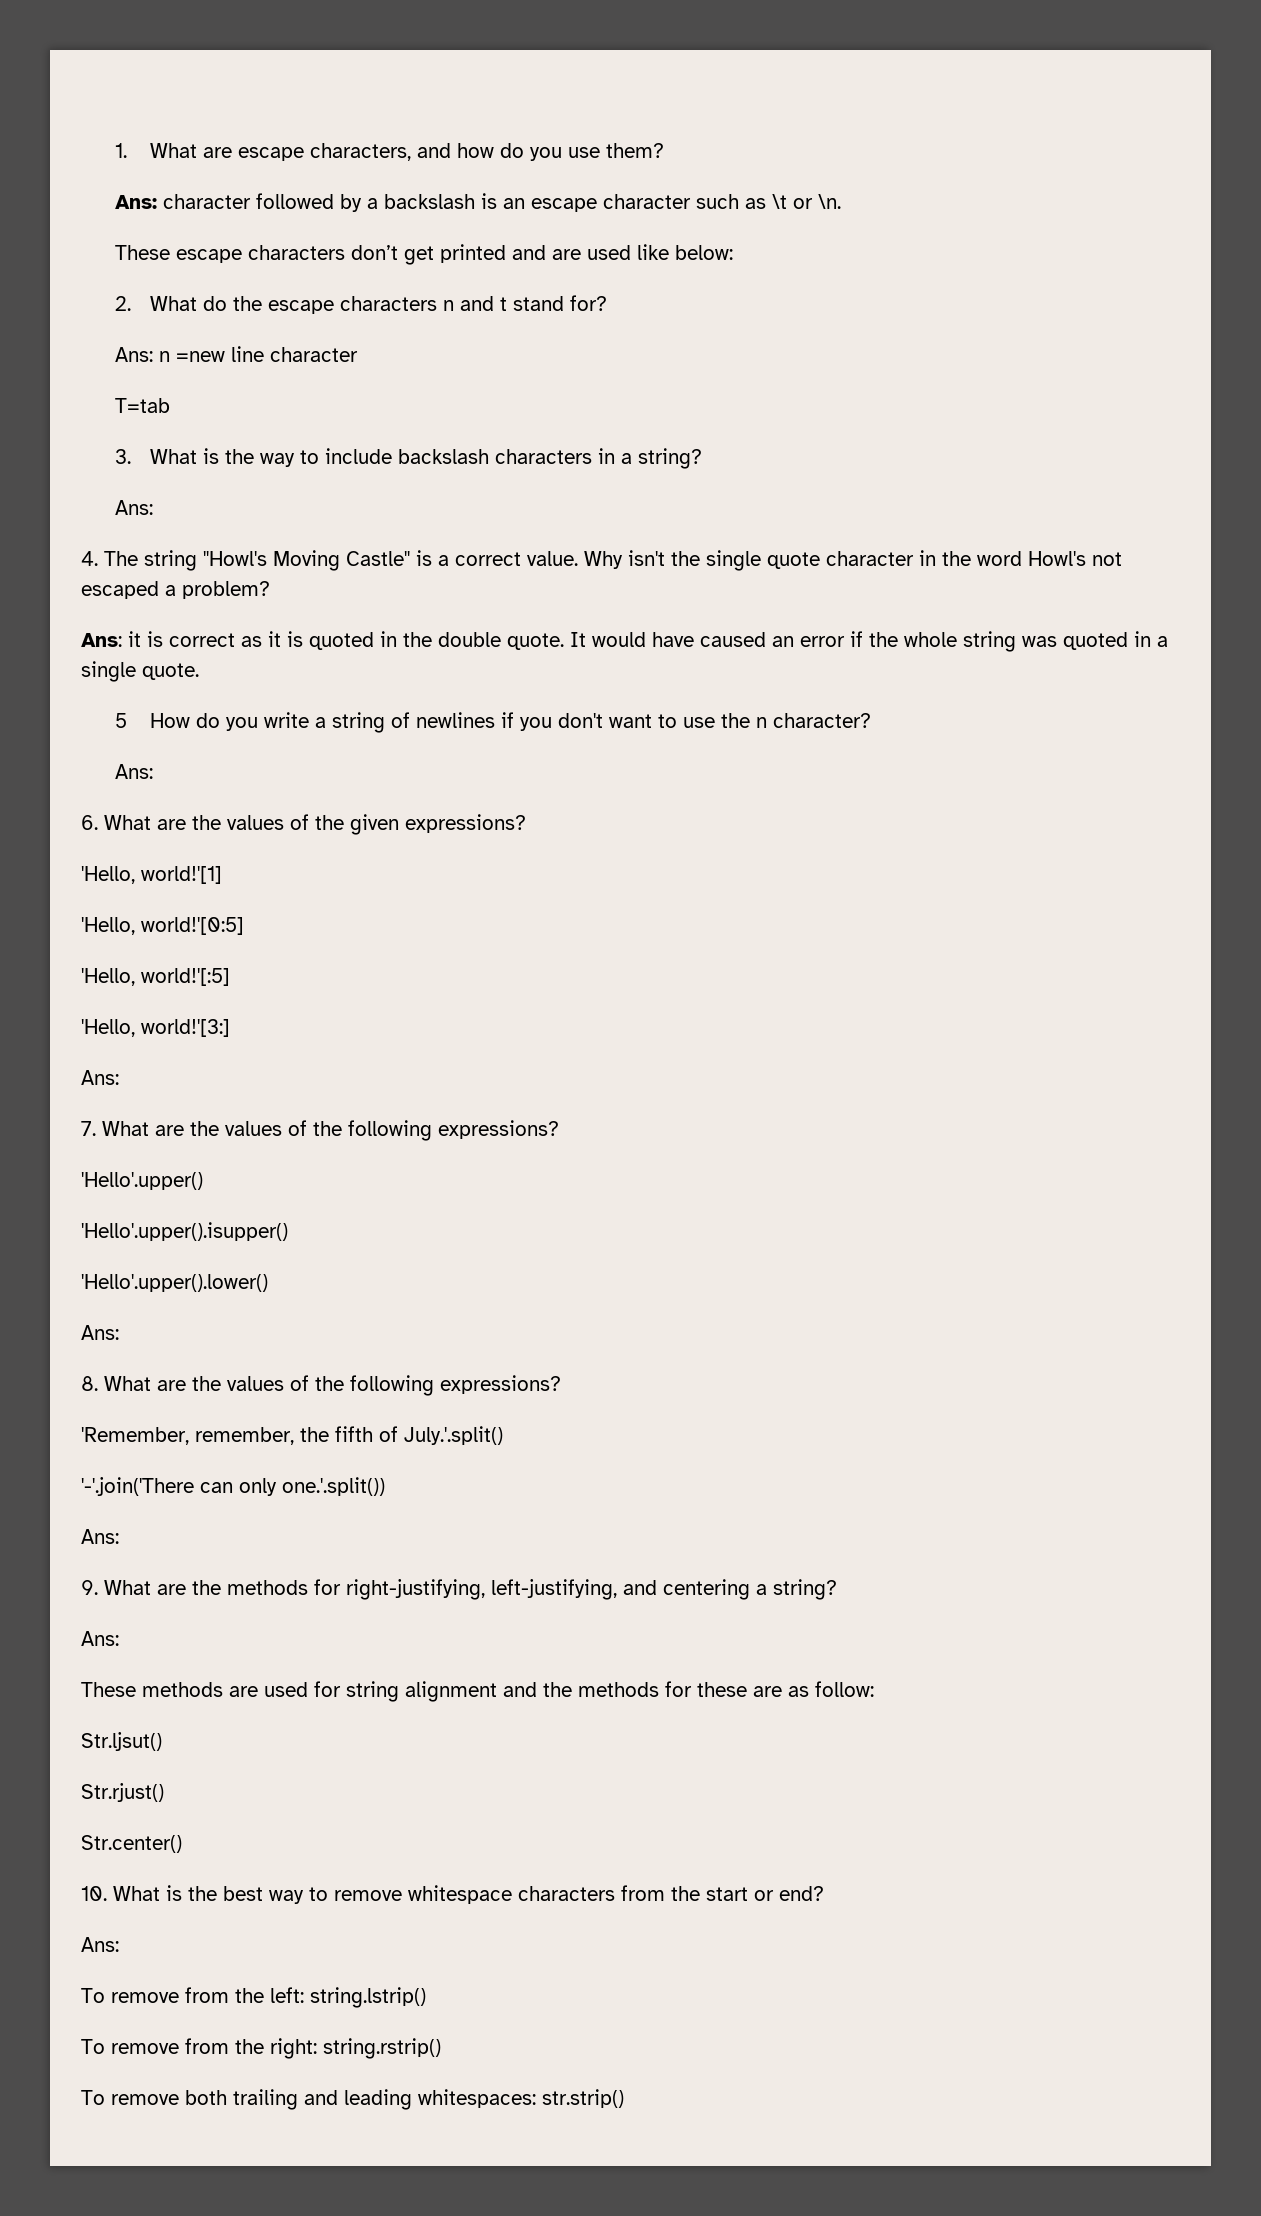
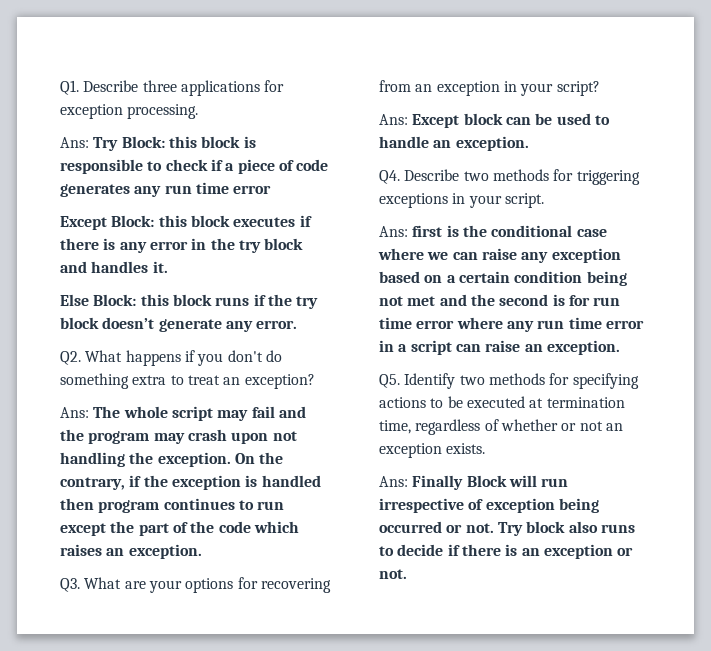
[115,143,664,161] [115,193,842,212] [115,244,734,265] [115,295,607,314] [115,346,359,362] [115,398,171,413] [115,448,702,469] [115,500,154,515] [81,550,1122,571] [81,581,270,599] [81,631,1168,652] [81,661,199,682] [115,712,871,733] [115,764,154,779] [81,814,526,835] [81,866,222,884] [81,917,244,935] [81,968,230,986] [81,1019,230,1037] [81,1070,119,1085] [81,1120,559,1141] [81,1172,203,1190] [81,1222,288,1241] [81,1274,268,1292] [81,1325,119,1340] [81,1375,561,1396] [81,1426,503,1445] [81,1477,385,1496] [81,1529,119,1544] [81,1579,837,1600] [81,1631,119,1646] [81,1681,874,1702] [81,1732,162,1751] [81,1783,164,1802] [81,1835,182,1853] [81,1885,824,1904] [81,1937,119,1952] [81,1987,426,2008] [81,2038,441,2059] [81,2089,624,2110] 1. What are escape characters, and how do you use them? // Ans: character followed by a backslash is an escape character such as \t or \n. // These escape characters don’t get printed and are used like below: // 2. What do the escape characters n and t stand for? // Ans: n =new line character // T=tab // 3. What is the way to include backslash characters in a string? // Ans: // 4. The string "Howl's Moving Castle" is a correct value. Why isn't the single quote character in the word Howl's not escaped a problem? // Ans: it is correct as it is quoted in the double quote. It would have caused an error if the whole string was quoted in a single quote. // 5 How do you write a string of newlines if you don't want to use the n character? // Ans: // 6. What are the values of the given expressions? // 'Hello, world!'[1] // 'Hello, world!'[0:5] // 'Hello, world!'[:5] // 'Hello, world!'[3:] // Ans: // 7. What are the values of the following expressions? // 'Hello'.upper() // 'Hello'.upper().isupper() // 'Hello'.upper().lower() // Ans: // 8. What are the values of the following expressions? // 'Remember, remember, the fifth of July.'.split() // '-'.join('There can only one.'.split()) // Ans: // 9. What are the methods for right-justifying, left-justifying, and centering a string? // Ans: // These methods are used for string alignment and the methods for these are as follow: // Str.ljsut() // Str.rjust() // Str.center() // 10. What is the best way to remove whitespace characters from the start or end? // Ans: // To remove from the left: string.lstrip() // To remove from the right: string.rstrip() // To remove both trailing and leading whitespaces: str.strip() -> [60,80,285,96] [60,104,199,119] [60,136,256,151] [60,159,329,174] [60,182,272,197] [60,215,312,230] [60,238,304,253] [60,261,168,273] [60,294,319,309] [60,317,298,332] [60,350,282,366] [60,373,315,389] [60,406,306,421] [60,429,297,444] [60,452,284,467] [60,475,321,490] [60,498,285,513] [60,521,299,536] [60,544,202,559] [60,577,331,593] [379,80,600,96] [379,113,610,128] [379,136,529,151] [379,169,640,185] [379,193,544,208] [379,225,607,237] [378,248,621,263] [379,271,627,286] [379,294,621,306] [379,317,644,332] [379,340,620,355] [379,373,639,389] [379,396,625,408] [379,419,623,435] [379,443,486,458] [379,475,569,490] [379,498,599,513] [379,521,635,536] [379,544,634,559] [379,569,407,579] Q1. Describe three applications for exception processing. // Ans: Try Block: this block is responsible to check if a piece of code generates any run time error // Except Block: this block executes if there is any error in the try block and handles it. // Else Block: this block runs if the try block doesn’t generate any error. // Q2. What happens if you don't do something extra to treat an exception? // Ans: The whole script may fail and the program may crash upon not handling the exception. On the contrary, if the exception is handled then program continues to run except the part of the code which raises an exception. // Q3. What are your options for recovering from an exception in your script? // Ans: Except block can be used to handle an exception. // Q4. Describe two methods for triggering exceptions in your script. // Ans: first is the conditional case where we can raise any exception based on a certain condition being not met and the second is for run time error where any run time error in a script can raise an exception. // Q5. Identify two methods for specifying actions to be executed at termination time, regardless of whether or not an exception exists. // Ans: Finally Block will run irrespective of exception being occurred or not. Try block also runs to decide if there is an exception or not.

